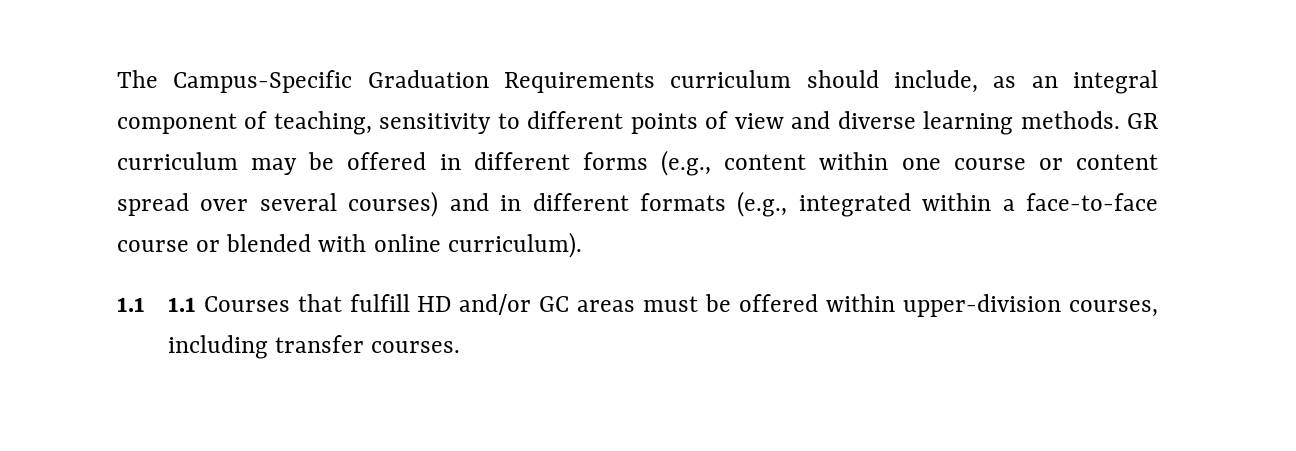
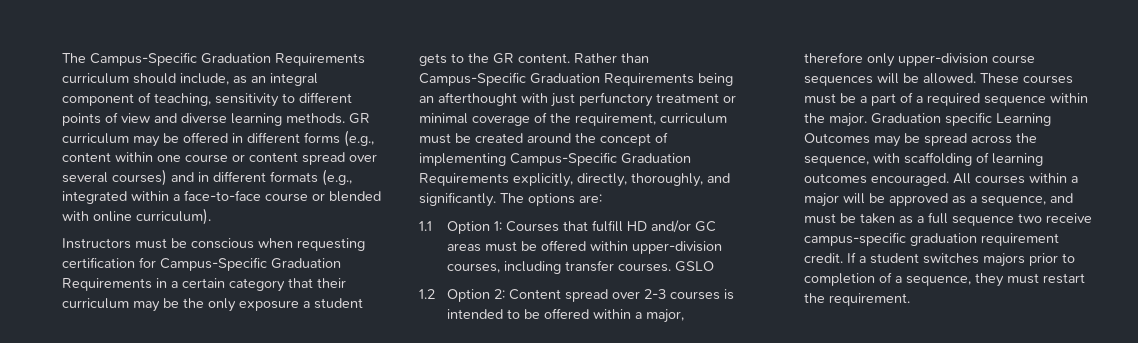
[117,297,196,312] // 1.1 1.1 -> [62,238,365,251] [62,257,341,271] [62,278,346,292] [62,298,363,312] [419,53,649,66] [419,72,733,86] [419,92,736,107] [419,112,727,126] [419,132,668,146] [419,152,691,166] [419,173,730,187] [419,192,602,207] [419,221,503,234] // Instructors must be conscious when requesting certification for Campus-Specific Graduation Requirements in a certain category that their curriculum may be the only exposure a student gets to the GR content. Rather than Campus-Specific Graduation Requirements being an afterthought with just perfunctory treatment or minimal coverage of the requirement, curriculum must be created around the concept of implementing Campus-Specific Graduation Requirements explicitly, directly, thoroughly, and significantly. The options are: // 1.1 Option 1:
(460, 347) none -> [675,261,715,272] [419,289,735,302] [447,308,685,323] [804,52,1036,67] [804,73,1074,86] [804,92,1089,106] [804,112,1052,127] [804,133,1038,147] [804,152,1044,166] [804,173,1079,186] [804,193,1074,207] [804,212,1093,226] [804,232,1060,246] [804,252,1076,267] [804,272,1086,287] [804,293,911,306] GSLO // 1.2 Option 2: Content spread over 2-3 courses is intended to be offered within a major, therefore only upper-division course sequences will be allowed. These courses must be a part of a required sequence within the major. Graduation specific Learning Outcomes may be spread across the sequence, with scaffolding of learning outcomes encouraged. All courses within a major will be approved as a sequence, and must be taken as a full sequence two receive campus-specific graduation requirement credit. If a student switches majors prior to completion of a sequence, they must restart the requirement.

